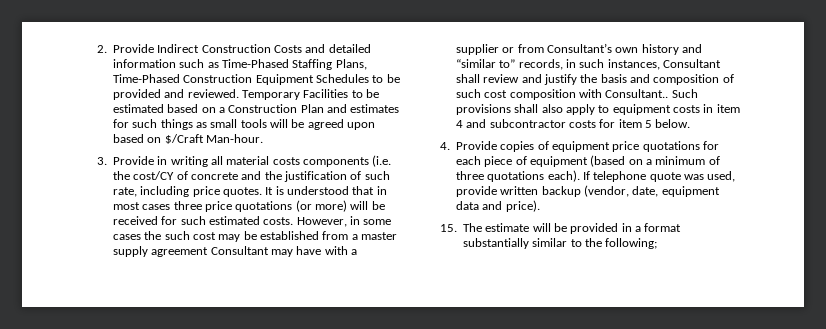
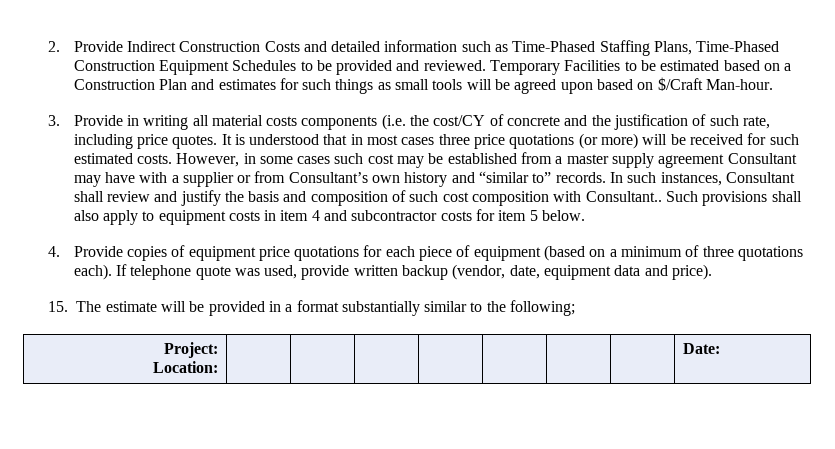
[144,231,162,240] the -> (331, 160) none
[518,59,576,70] records, in -> [555,172,624,183] records. In
(658, 243) none -> [163,342,218,358] [152,361,218,373] [683,343,721,354] // Project: // Location: | | | | | | | | Date:

